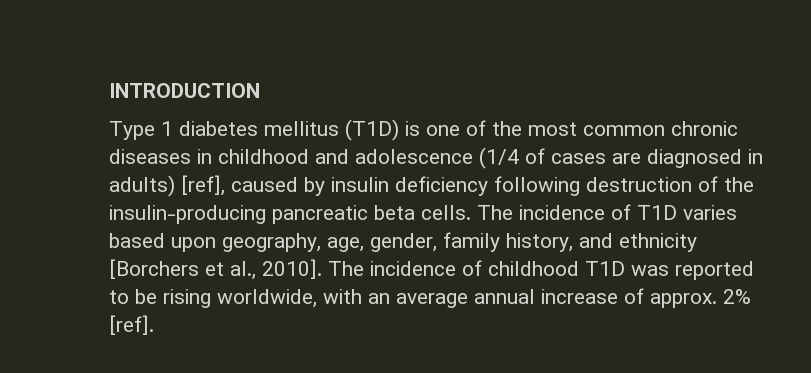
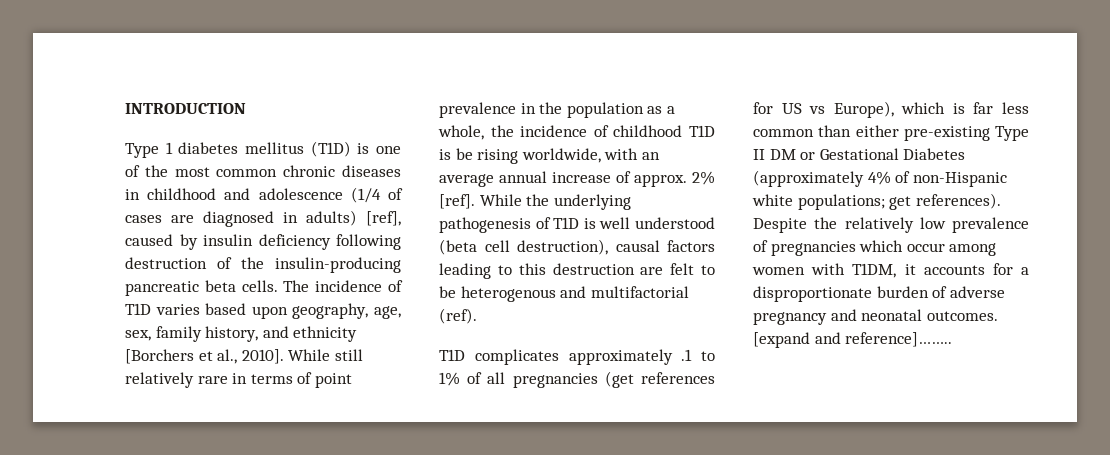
[370,233,437,252] gender, -> [125,330,151,341] sex,
[328,261,364,276] The -> [288,349,363,361] [125,372,352,388] [439,102,675,118] [438,125,514,140] While still relatively rare in terms of point prevalence in the population as a whole, the
[631,261,754,280] [109,290,129,304] was reported to -> [439,149,451,160] is
(154, 325) none -> [479,194,631,210] [439,217,715,233] [439,239,715,255] [439,263,715,279] [439,286,689,302] [439,308,477,324] [439,349,715,365] [439,371,715,388] [753,101,1029,118] [753,125,1029,141] [753,148,966,160] [753,170,1007,187] [752,193,1001,210] [753,217,1029,233] [753,240,997,256] [752,263,1029,278] [753,286,1005,302] [753,309,998,325] [753,332,953,348] While the underlying pathogenesis of T1D is well understood (beta cell destruction), causal factors leading to this destruction are felt to be heterogenous and multifactorial (ref). // T1D complicates approximately .1 to 1% of all pregnancies (get references for US vs Europe), which is far less common than either pre-existing Type II DM or Gestational Diabetes (approximately 4% of non-Hispanic white populations; get references). Despite the relatively low prevalence of pregnancies which occur among women with T1DM, it accounts for a disproportionate burden of adverse pregnancy and neonatal outcomes. [expand and reference]……..

